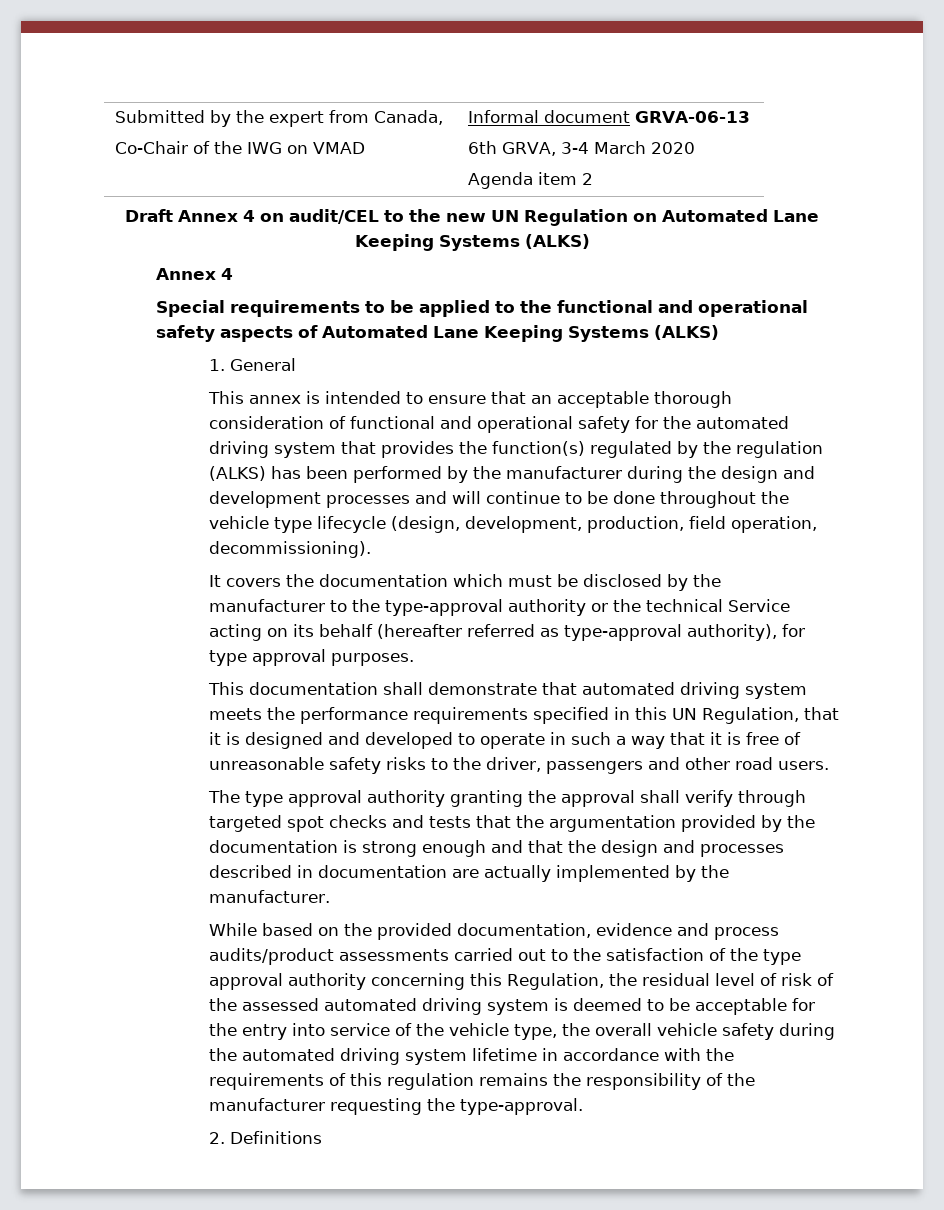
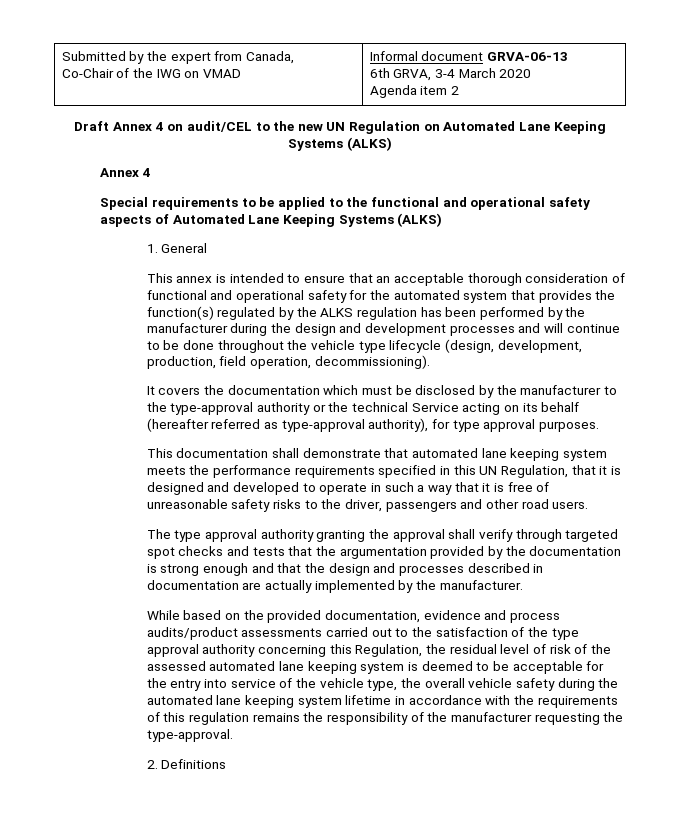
[208,441,269,458] driving -> (460, 295) none
[735,441,823,458] [208,466,266,481] regulation (ALKS) -> [320,307,418,320] ALKS regulation
[679,682,740,699] driving -> [481,448,560,461] lane keeping
[421,998,482,1015] driving -> [279,661,357,674] lane keeping
[339,1048,400,1065] driving -> [216,695,295,708] lane keeping

